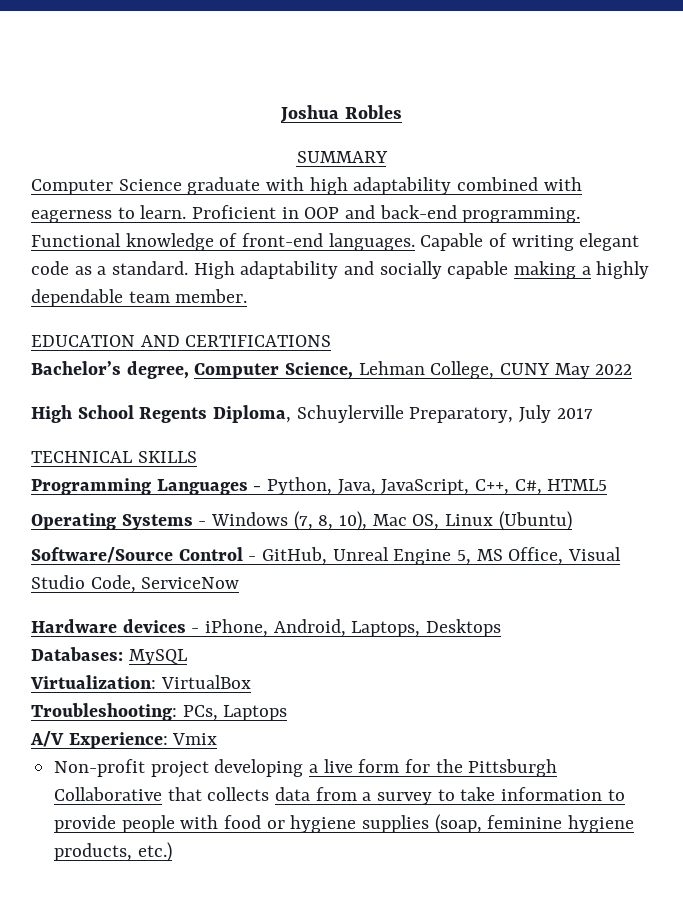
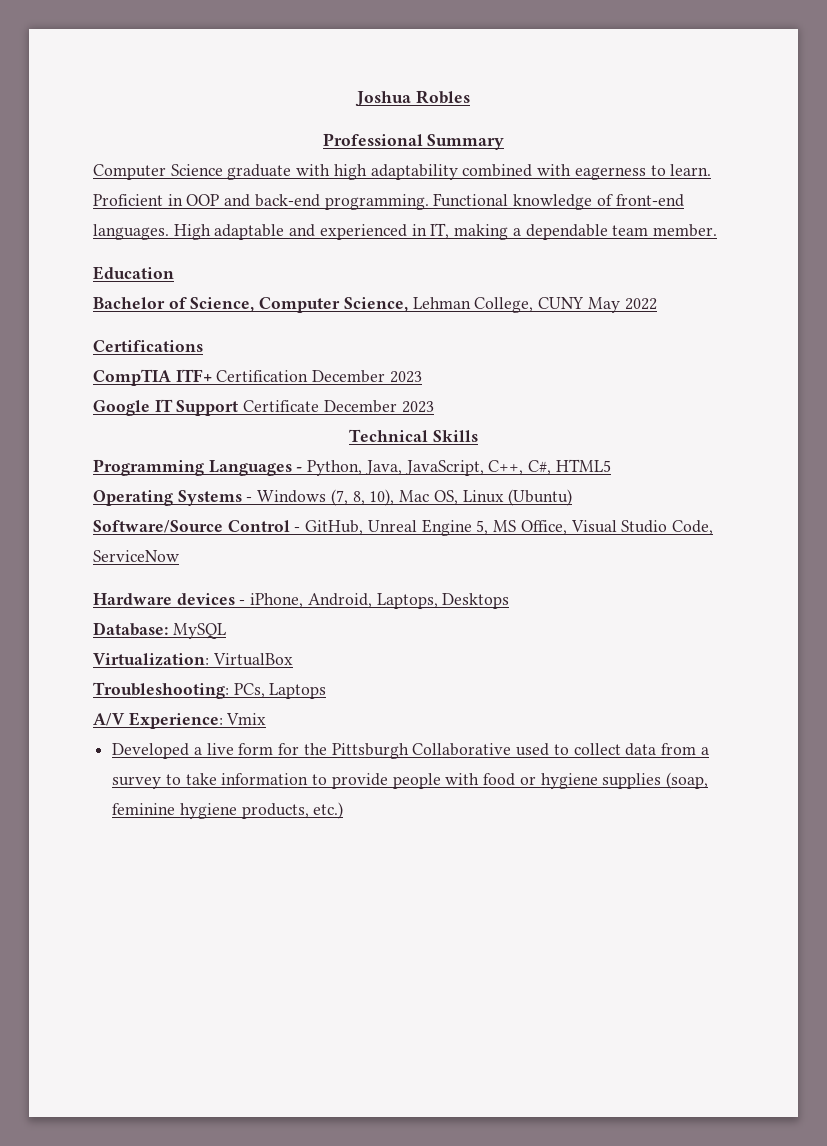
[296,151,388,163] SUMMARY -> [322,133,505,150] Professional Summary
[420,233,640,251] [31,261,509,279] Capable of writing elegant code as a standard. High adaptability and socially capable -> [173,223,450,240] High adaptable and experienced in IT,
[596,261,650,279] highly -> (521, 232) none
[31,335,332,347] [31,361,189,379] EDUCATION AND CERTIFICATIONS // Bachelor’s degree, -> [93,266,174,280] [93,297,255,312] Education // Bachelor of Science,
[31,405,593,423] [31,451,197,463] High School Regents Diploma, Schuylerville Preparatory, July 2017 // TECHNICAL SKILLS -> [93,340,203,352] [93,369,422,386] [93,399,434,416] [349,429,478,442] Certifications // CompTIA ITF+ Certification December 2023 // Google IT Support Certificate December 2023 // Technical Skills
[31,647,123,661] Databases: -> [93,622,168,636] Database:
[54,759,304,778] Non-profit project developing -> [112,743,190,759] Developed
[167,787,270,801] that collects -> [516,743,621,756] used to collect

